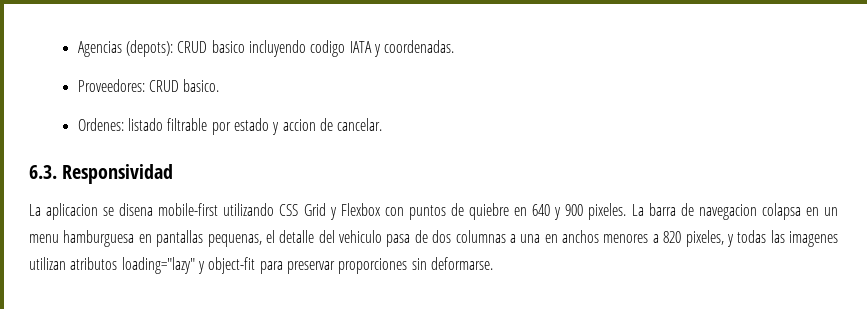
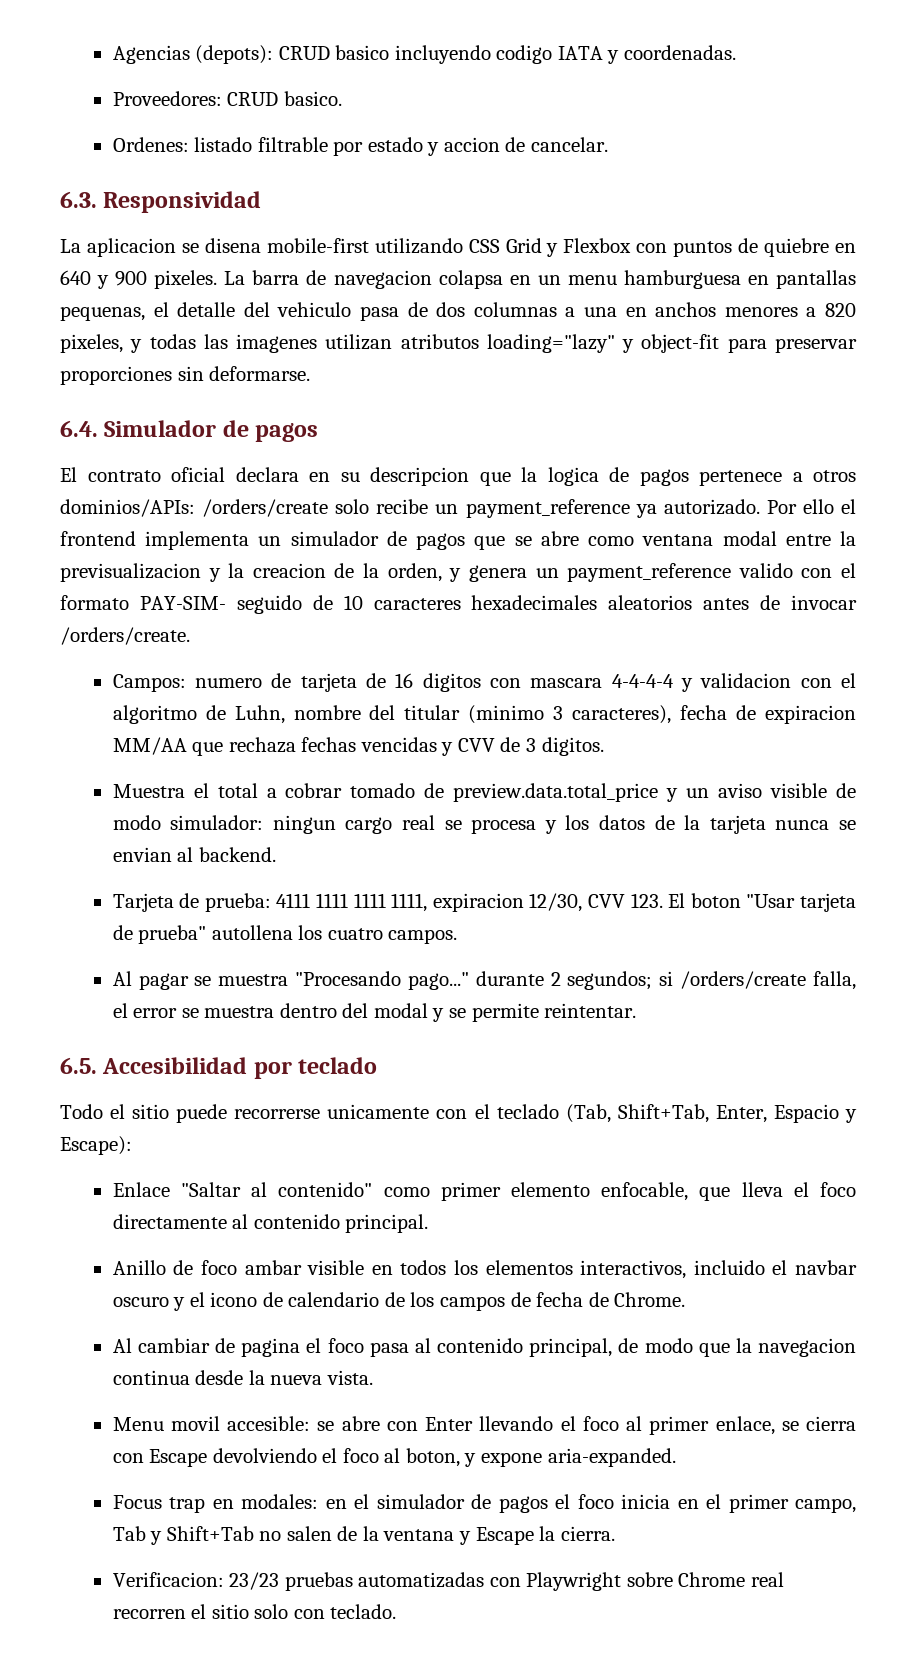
(493, 263) none -> [60,420,319,442] [60,467,856,486] [60,499,857,518] [60,531,857,550] [60,563,857,582] [60,595,857,614] [60,627,190,645] [112,673,857,692] [112,705,857,724] [112,737,604,756] [112,783,857,802] [112,815,856,834] [112,847,276,862] [112,893,856,912] [112,925,458,944] [112,971,856,990] [112,1003,637,1022] [60,1057,378,1079] [60,1104,858,1123] [60,1136,132,1155] [112,1182,856,1201] [112,1214,429,1233] [112,1260,858,1279] [112,1292,686,1311] [112,1338,856,1357] [112,1370,373,1385] [112,1416,857,1435] [112,1448,676,1467] [112,1494,856,1513] [112,1526,615,1545] [112,1572,784,1591] [112,1604,397,1619] // 6.4. Simulador de pagos // El contrato oficial declara en su descripcion que la logica de pagos pertenece a otros dominios/APIs: /orders/create solo recibe un payment_reference ya autorizado. Por ello el frontend implementa un simulador de pagos que se abre como ventana modal entre la previsualizacion y la creacion de la orden, y genera un payment_reference valido con el formato PAY-SIM- seguido de 10 caracteres hexadecimales aleatorios antes de invocar /orders/create. // Campos: numero de tarjeta de 16 digitos con mascara 4-4-4-4 y validacion con el algoritmo de Luhn, nombre del titular (minimo 3 caracteres), fecha de expiracion MM/AA que rechaza fechas vencidas y CVV de 3 digitos. // Muestra el total a cobrar tomado de preview.data.total_price y un aviso visible de modo simulador: ningun cargo real se procesa y los datos de la tarjeta nunca se envian al backend. // Tarjeta de prueba: 4111 1111 1111 1111, expiracion 12/30, CVV 123. El boton "Usar tarjeta de prueba" autollena los cuatro campos. // Al pagar se muestra "Procesando pago..." durante 2 segundos; si /orders/create falla, el error se muestra dentro del modal y se permite reintentar. // 6.5. Accesibilidad por teclado // Todo el sitio puede recorrerse unicamente con el teclado (Tab, Shift+Tab, Enter, Espacio y Escape): // Enlace "Saltar al contenido" como primer elemento enfocable, que lleva el foco directamente al contenido principal. // Anillo de foco ambar visible en todos los elementos interactivos, incluido el navbar oscuro y el icono de calendario de los campos de fecha de Chrome. // Al cambiar de pagina el foco pasa al contenido principal, de modo que la navegacion continua desde la nueva vista. // Menu movil accesible: se abre con Enter llevando el foco al primer enlace, se cierra con Escape devolviendo el foco al boton, y expone aria-expanded. // Focus trap en modales: en el simulador de pagos el foco inicia en el primer campo, Tab y Shift+Tab no salen de la ventana y Escape la cierra. // Verificacion: 23/23 pruebas automatizadas con Playwright sobre Chrome real recorren el sitio solo con teclado.

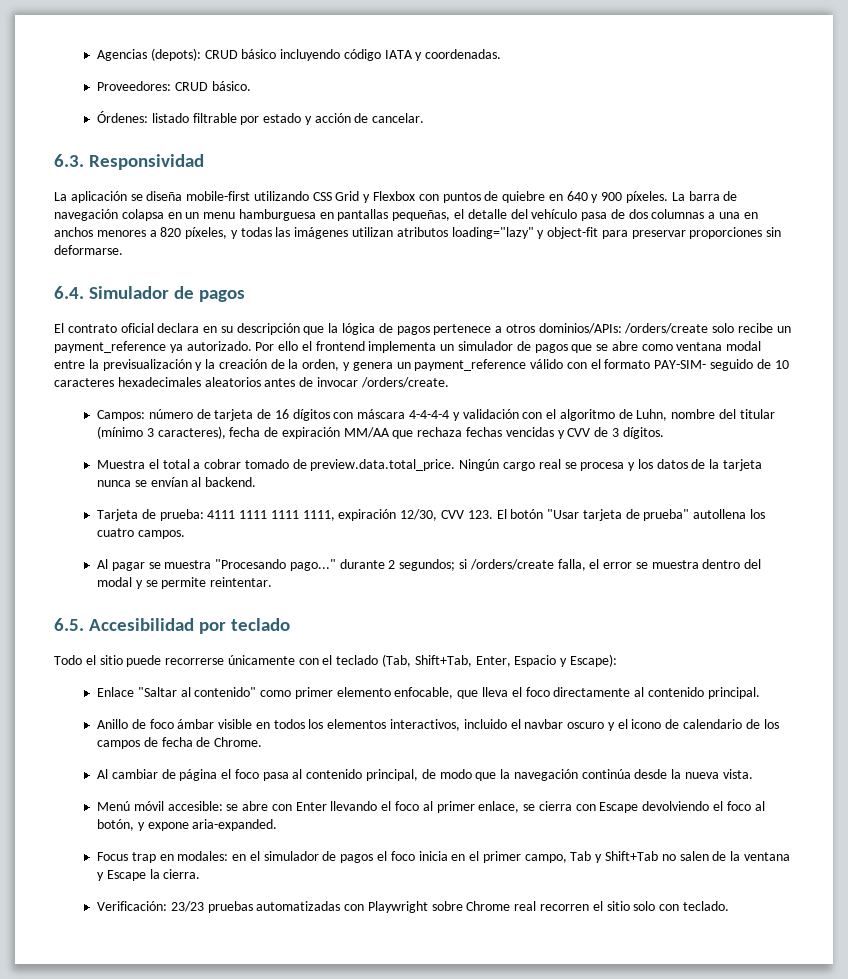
[335,45,553,64] basico incluyendo codigo -> [241,49,381,61] básico incluyendo código
[283,91,342,106] [112,137,189,152] basico. // Ordenes: -> [211,81,251,91] [96,111,148,123] básico. // Órdenes:
[443,137,500,152] accion -> [314,113,351,123] acción
[86,238,261,257] aplicacion se disena -> [70,191,183,203] aplicación se diseña
[154,270,218,289] pixeles. -> [626,191,669,203] píxeles.
[333,270,432,289] navegacion -> [54,209,118,221] navegación
[60,306,145,321] pequenas, -> [392,210,451,221] pequeñas,
[277,302,352,317] vehiculo -> [531,209,578,219] vehículo
[60,334,123,353] pixeles, -> [185,227,228,239] píxeles,
[236,334,318,353] imagenes -> [294,227,349,239] imágenes
[370,467,599,486] descripcion que la logica -> [236,323,376,335] descripción que la lógica
[60,563,201,582] previsualizacion -> [102,359,192,371] previsualización
[252,563,326,578] creacion -> [218,359,267,369] creación
[738,563,793,578] valido -> [530,359,564,369] válido
[195,678,263,688] numero -> [148,409,193,419] número
[422,673,603,692] digitos con mascara -> [292,409,406,421] dígitos con máscara
[700,673,792,688] validacion -> [462,409,519,419] validación
[468,705,545,724] (minimo -> [96,426,143,439] (mínimo
[765,705,857,724] expiracion -> [281,427,340,439] expiración
[541,737,604,756] digitos. -> [622,427,664,439] dígitos.
[453,783,857,802] [112,815,336,834] preview.data.total_price y un aviso visible de modo simulador: ningun -> [310,459,500,471] preview.data.total_price. Ningún
[112,847,172,862] envian -> [150,477,188,487] envían
[432,893,524,912] expiracion -> [338,509,397,521] expiración
[690,893,741,908] boton -> [510,509,544,519] botón
[327,1104,430,1119] unicamente -> [227,655,295,665] únicamente
[244,1260,302,1275] ambar -> [177,719,215,729] ámbar
[241,1338,301,1357] pagina -> [179,769,218,781] página
[757,1338,856,1357] [112,1370,190,1385] navegacion continua -> [513,769,631,781] navegación continúa
[112,1416,220,1431] Menu movil -> [96,801,164,811] Menú móvil
[405,1448,460,1467] boton, -> [96,819,134,831] botón,
[112,1572,224,1587] Verificacion: -> [96,901,167,911] Verificación:

